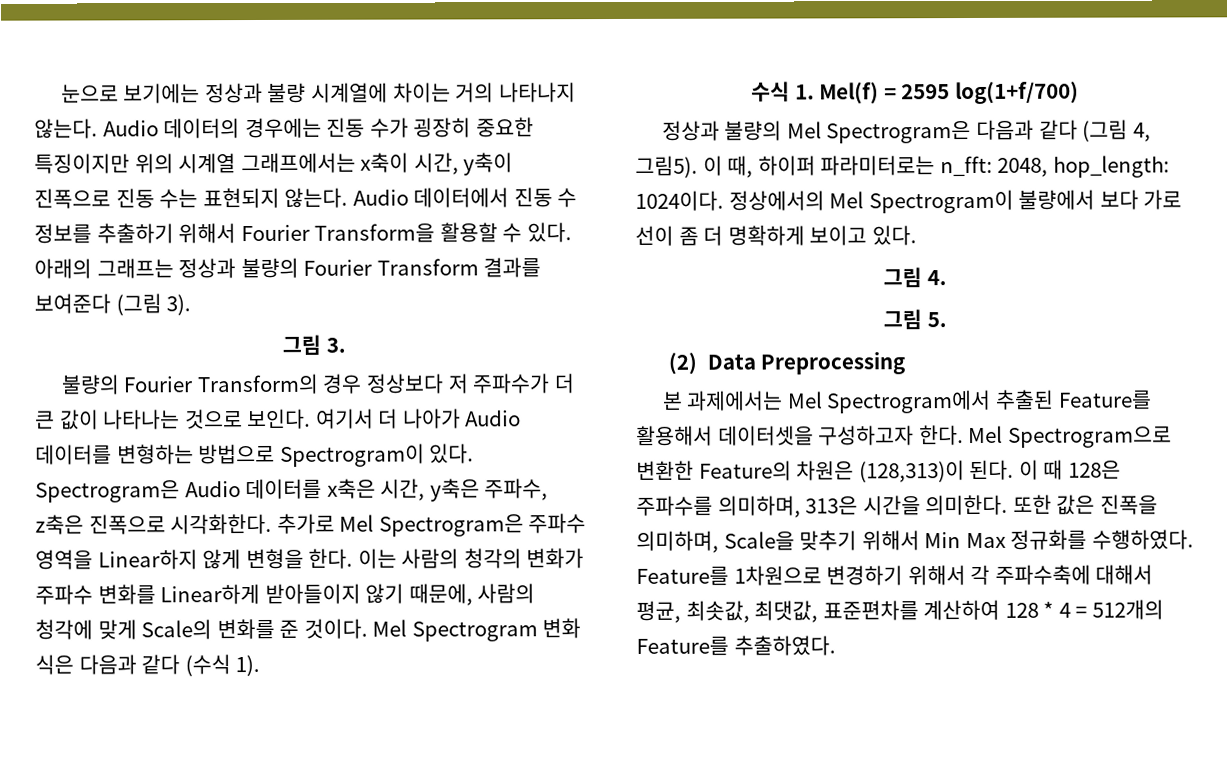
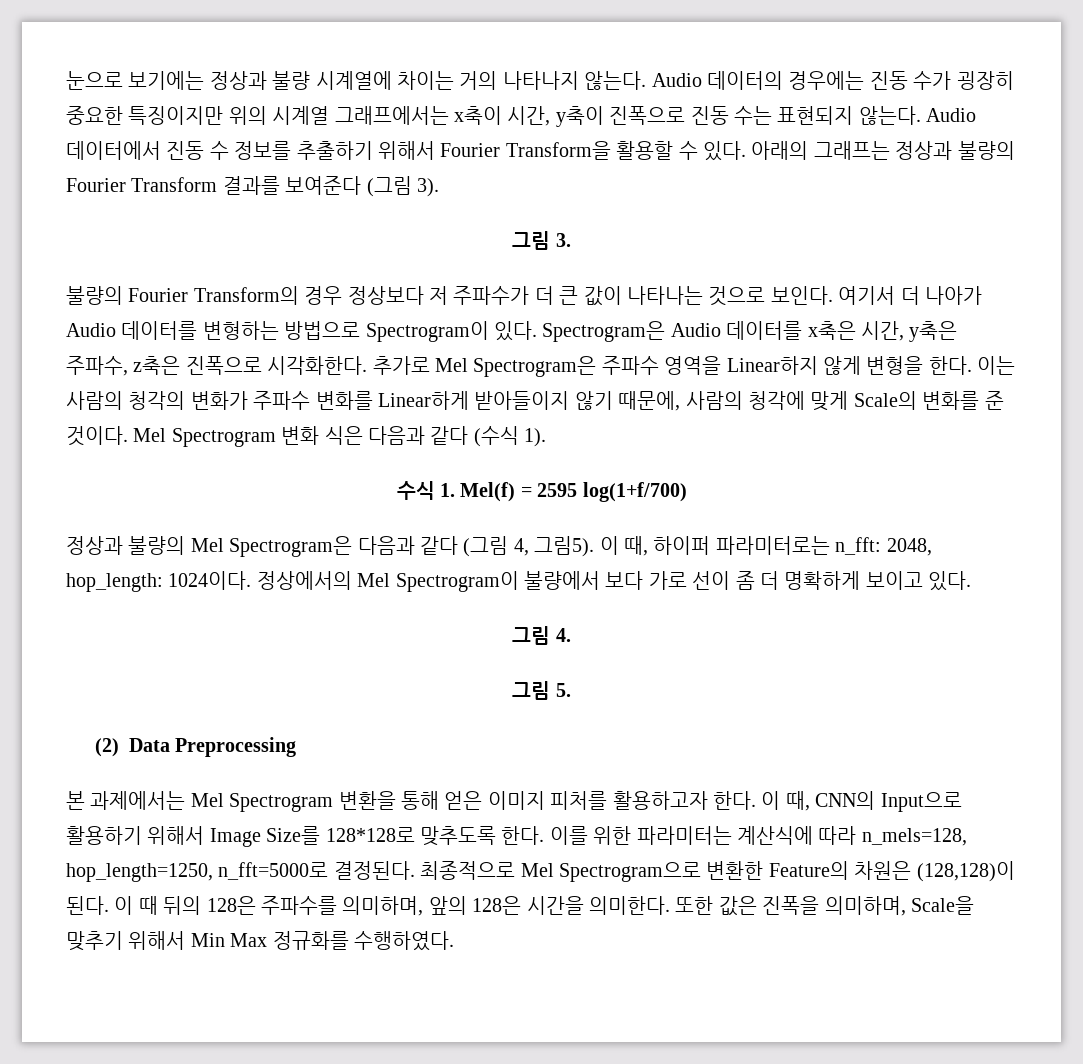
[826,389,1152,414] [636,425,964,446] Spectrogram에서 추출된 Feature를 활용해서 데이터셋을 구성하고자 한다. -> [229,791,962,812] [66,826,967,847] [66,861,516,882] Spectrogram 변환을 통해 얻은 이미지 피처를 활용하고자 한다. 이 때, CNN의 Input으로 활용하기 위해서 Image Size를 128*128로 맞추도록 한다. 이를 위한 파라미터는 계산식에 따라 n_mels=128, hop_length=1250, n_fft=5000로 결정된다. 최종적으로
[858,460,965,483] (128,313)이 -> [916,861,1015,882] (128,128)이
(1064, 469) none -> [163,896,202,915] 뒤의
[805,496,859,515] 313은 -> [428,896,522,915] 앞의 128은
[636,564,1154,586] [636,599,1164,623] [636,635,836,656] Feature를 1차원으로 변경하기 위해서 각 주파수축에 대해서 평균, 최솟값, 최댓값, 표준편차를 계산하여 128 * 4 = 512개의 Feature를 추출하였다. -> (454, 941) none

